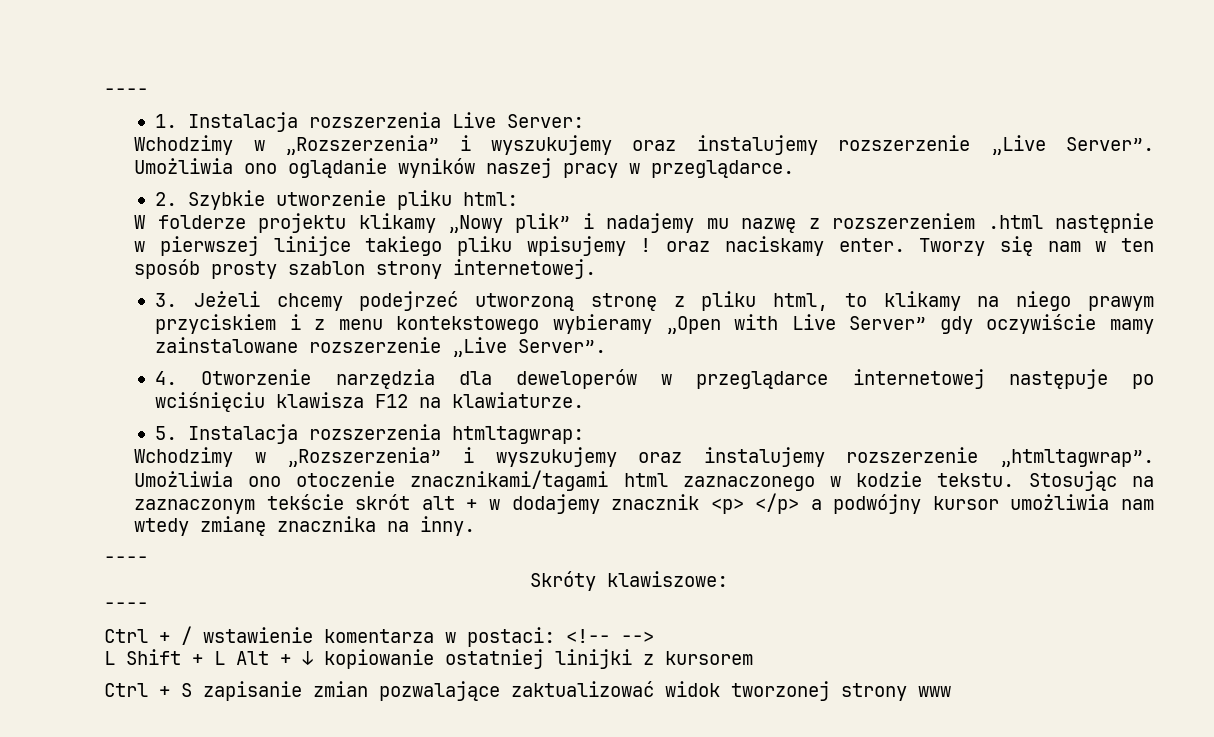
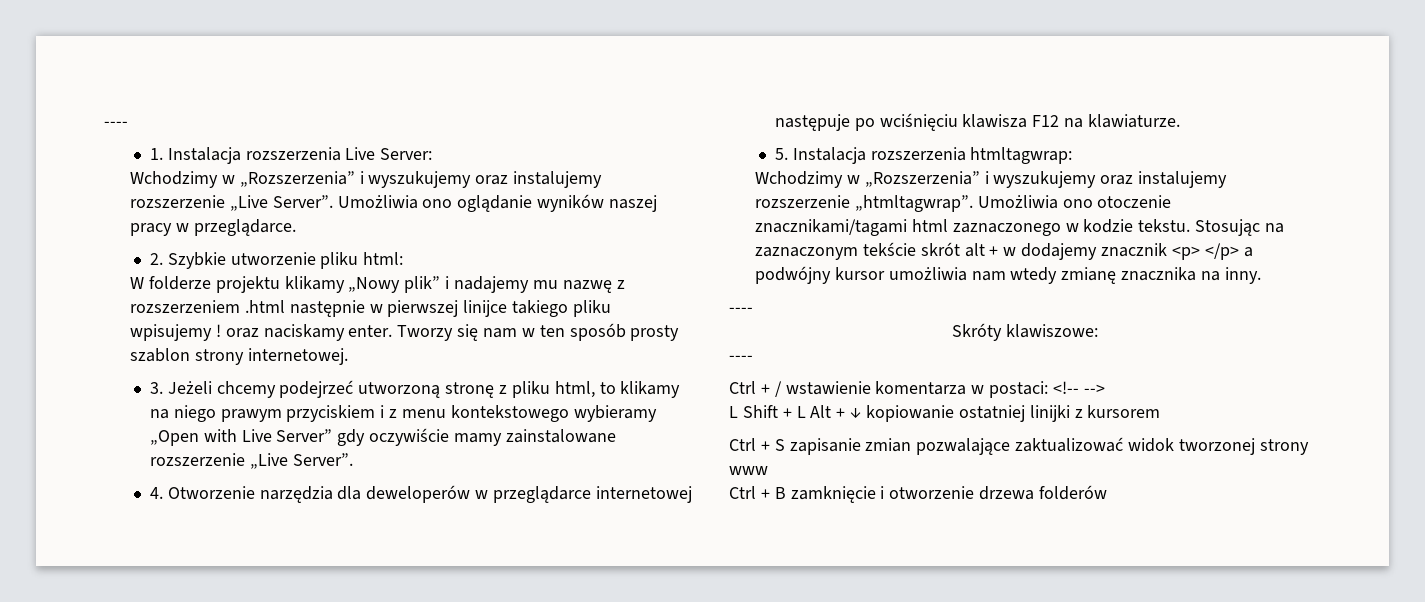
(951, 691) none -> [729,485,1108,503] // Ctrl + B zamknięcie i otworzenie drzewa folderów

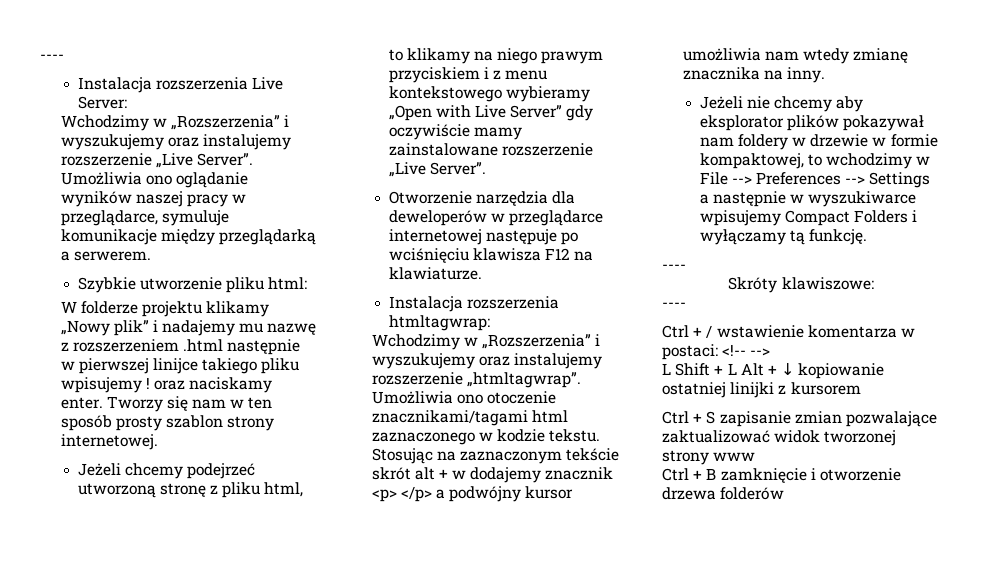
[104,121,128,127] [149,148,163,160] ---- // 1. -> [40,54,64,60] ---- //
[193,219,296,236] [149,253,163,265] przeglądarce. // 2. -> [60,210,229,226] [60,229,316,245] [60,251,151,261] przeglądarce, symuluje komunikacje między przeglądarką a serwerem. //
[149,382,163,394] 3. -> (158, 442) none
[149,487,163,499] 4. -> (486, 168) none
[774,148,788,160] 5. -> (482, 273) none
(1261, 275) none -> [699,96,864,112] [699,115,924,131] [699,134,938,150] [699,153,931,169] [699,172,931,188] [699,191,917,207] [699,210,918,226] [699,229,867,245] // Jeżeli nie chcemy aby eksplorator plików pokazywał nam foldery w drzewie w formie kompaktowej, to wchodzimy w File --> Preferences --> Settings a następnie w wyszukiwarce wpisujemy Compact Folders i wyłączamy tą funkcję.

